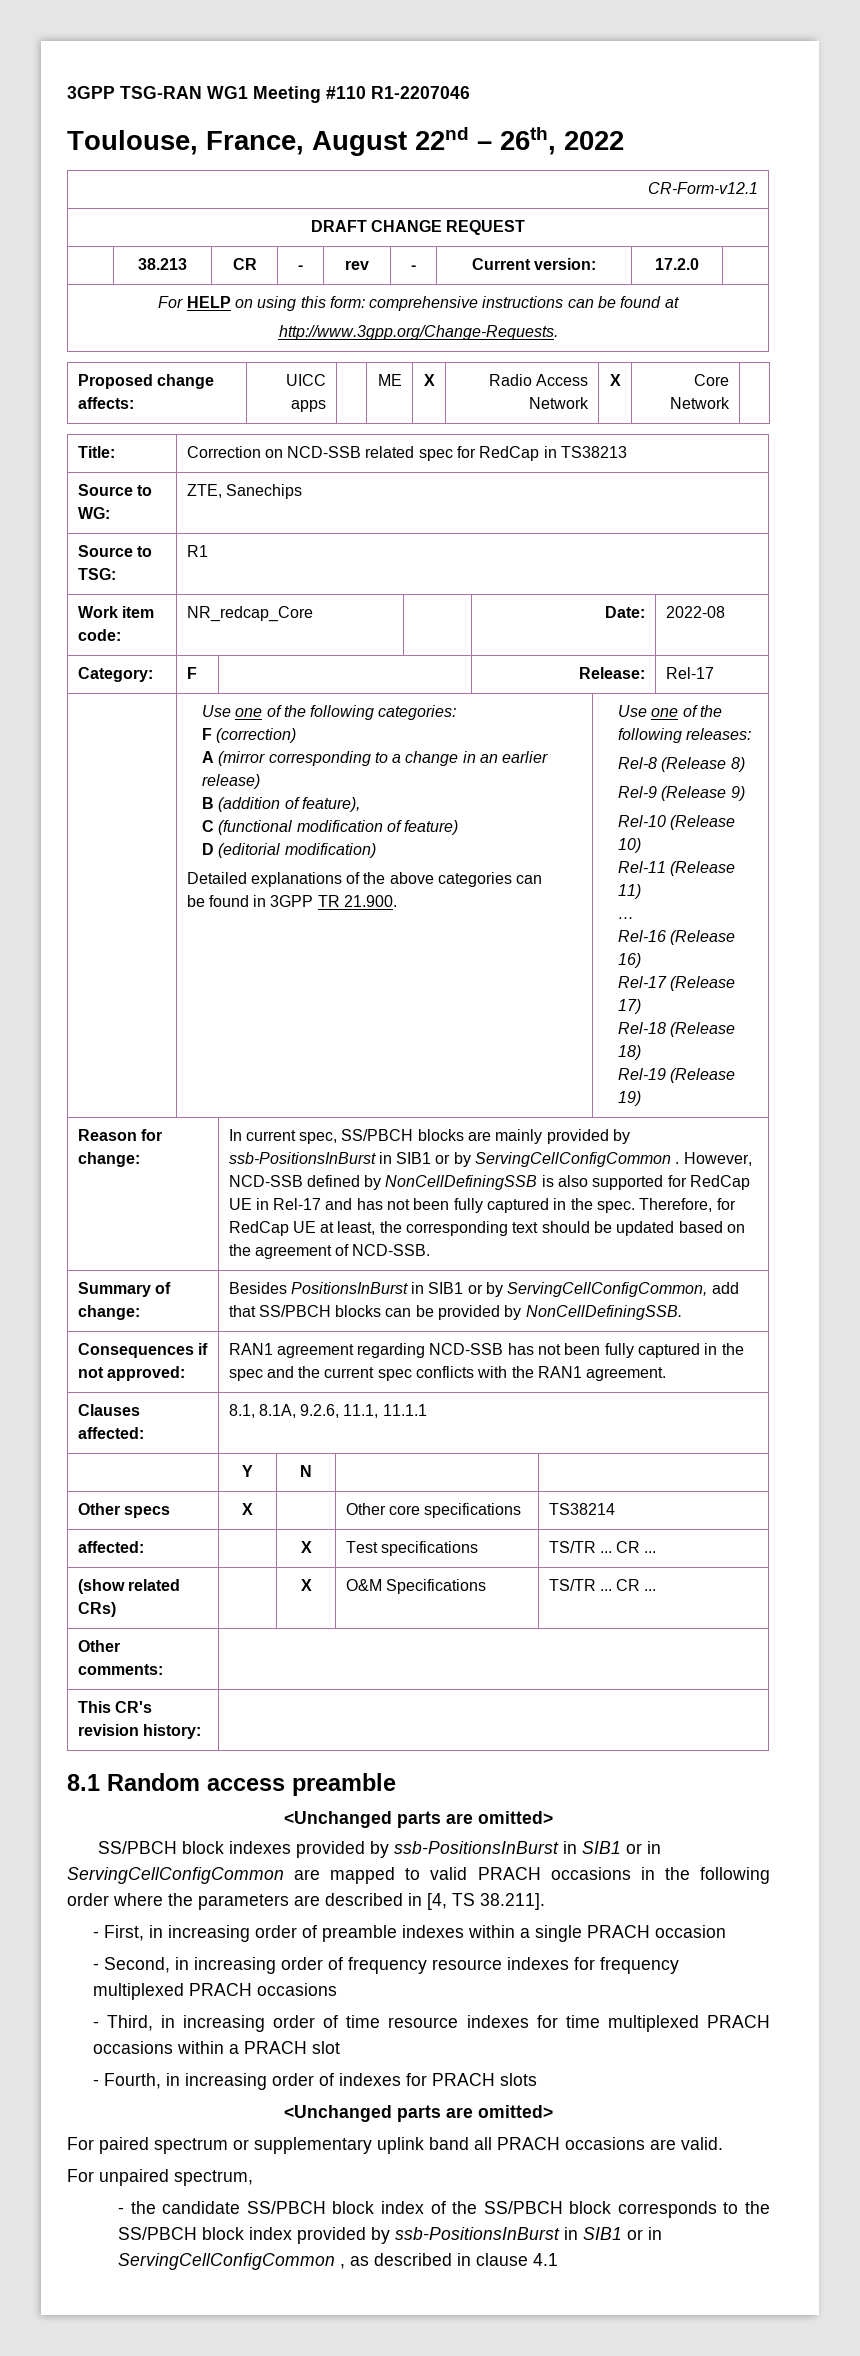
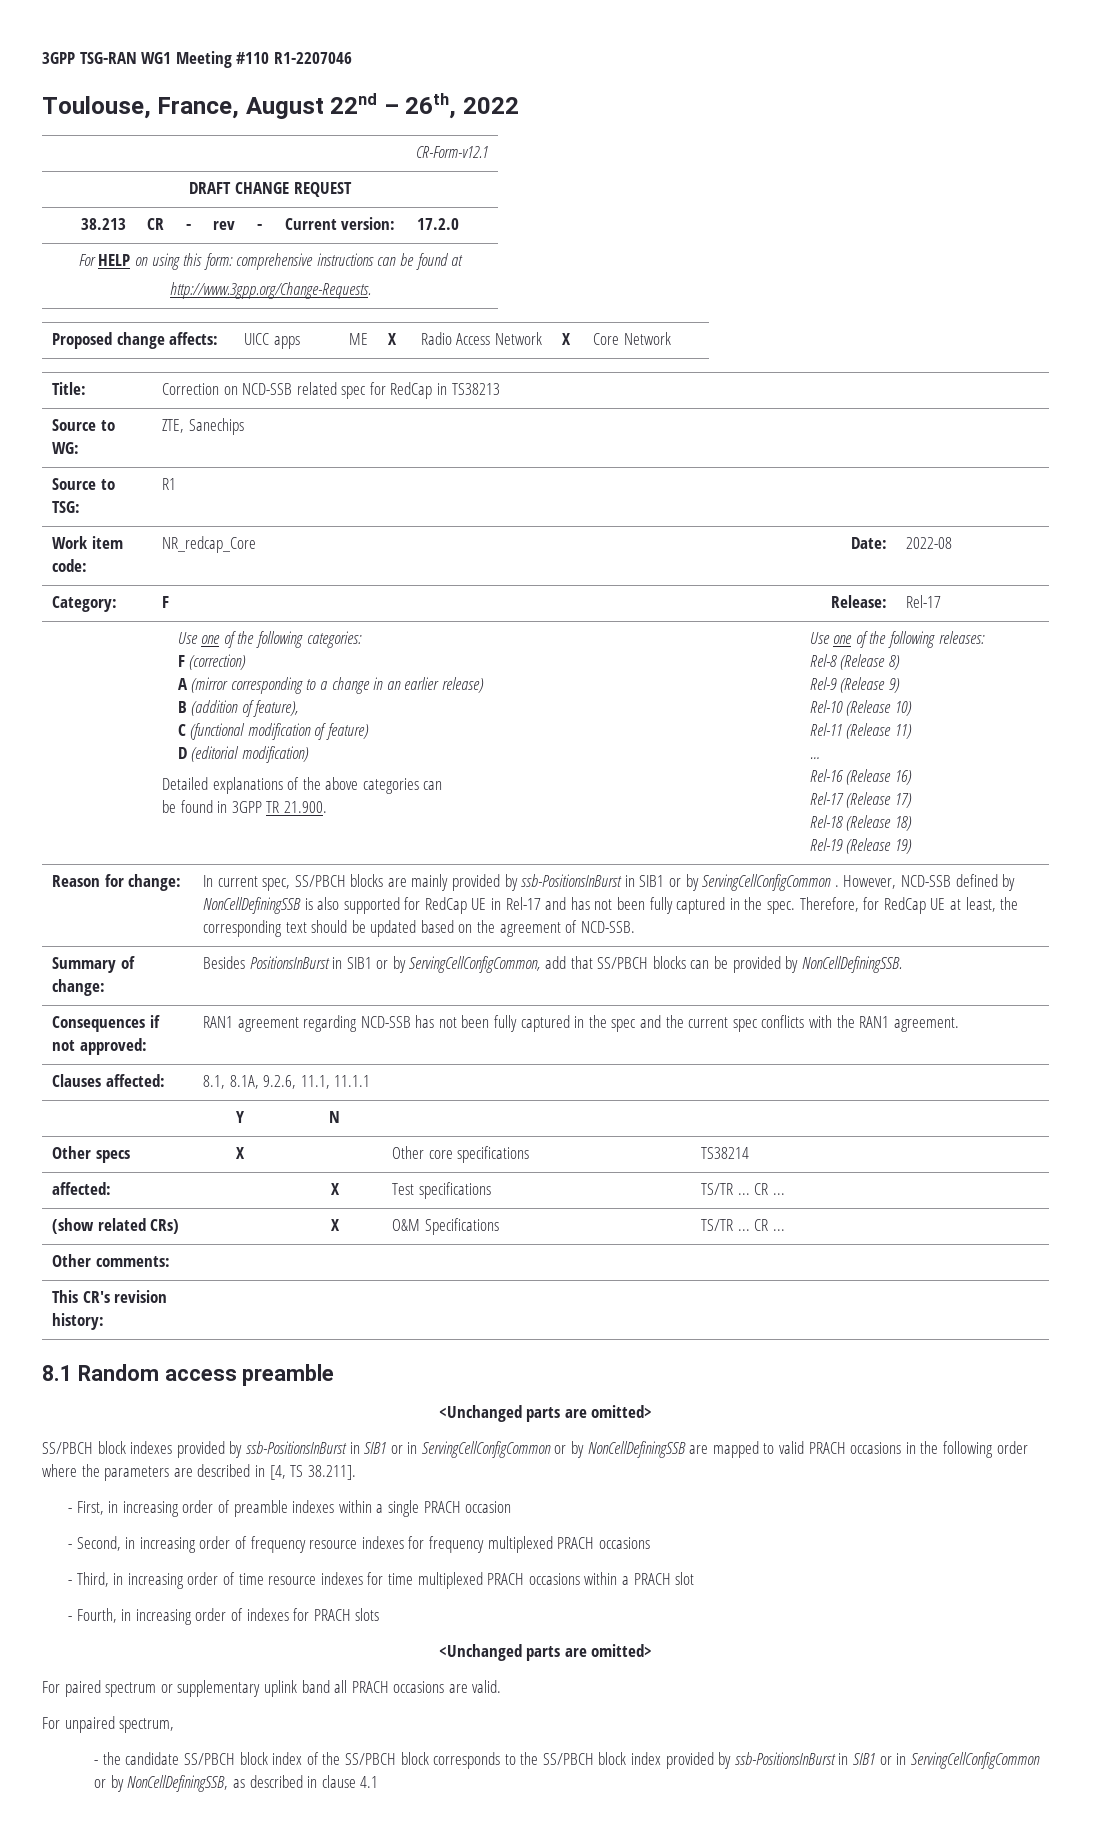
(284, 1875) none -> [554,1441,686,1458] or by NonCellDefiningSSB
[340,2264,346,2269] , -> [94,1775,229,1792] or by NonCellDefiningSSB,

